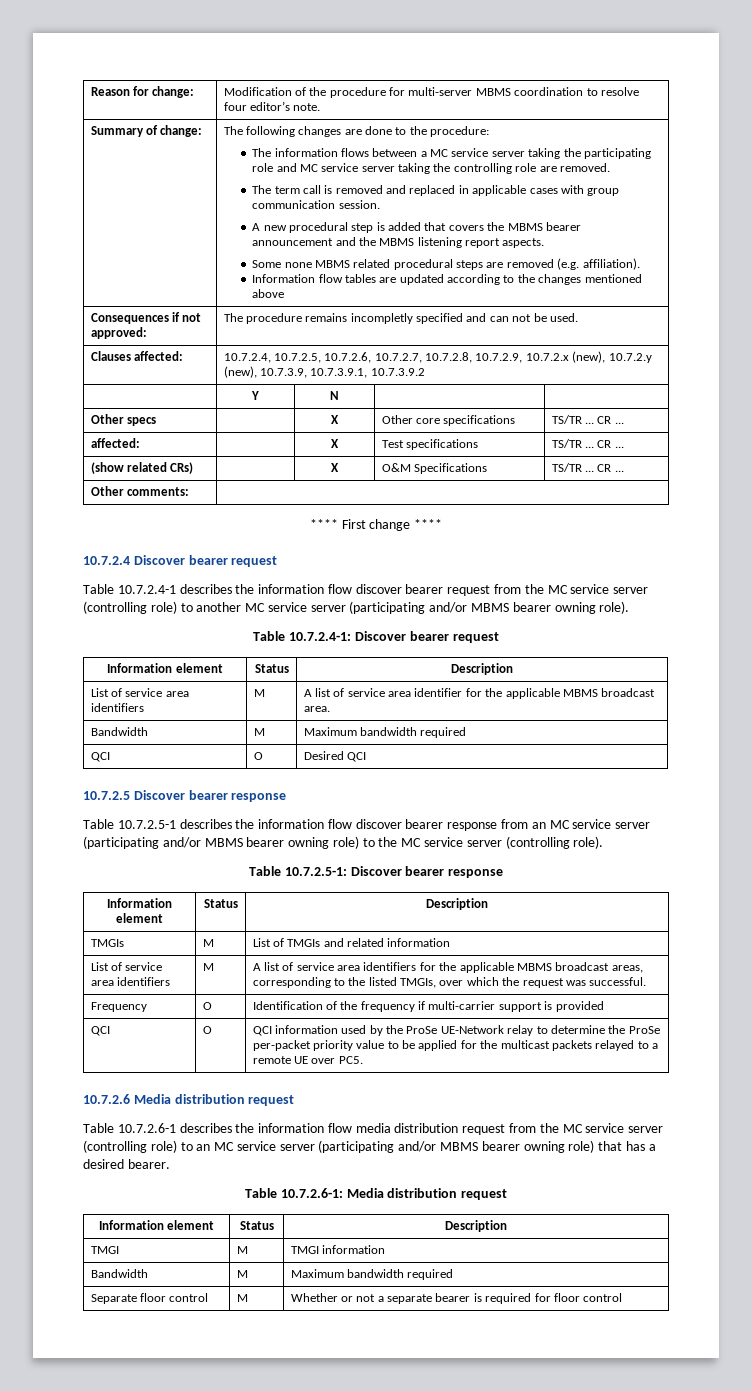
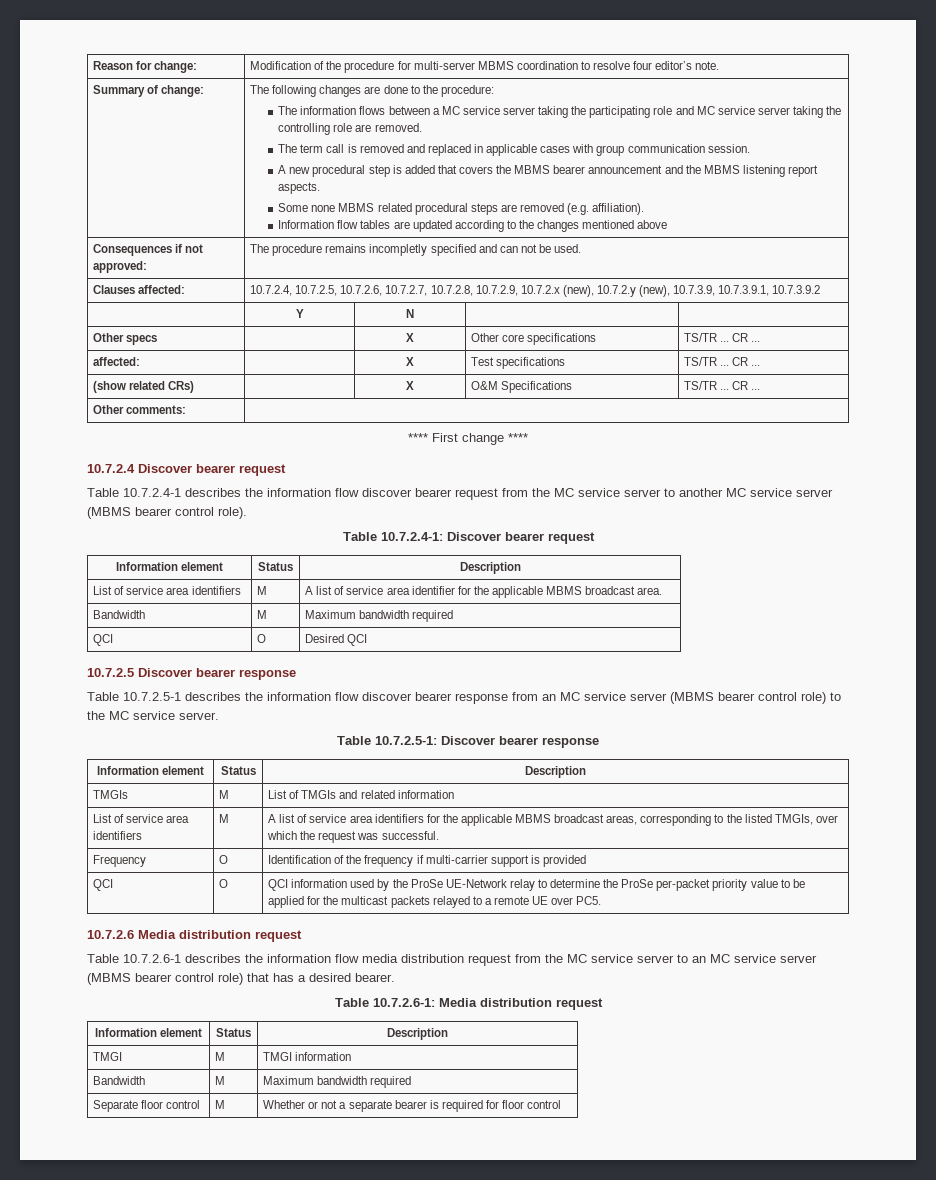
[83,601,177,614] (controlling role) -> (661, 493) none
[349,601,596,614] (participating and/or MBMS bearer owning -> [87,507,214,519] (MBMS bearer control
[83,836,330,849] (participating and/or MBMS bearer owning -> [670,692,797,704] (MBMS bearer control
[466,836,604,849] server (controlling role). -> [179,712,219,720] server.
[83,1140,177,1153] (controlling role) -> (674, 959) none
[318,1140,565,1153] (participating and/or MBMS bearer owning -> [87,973,214,985] (MBMS bearer control

